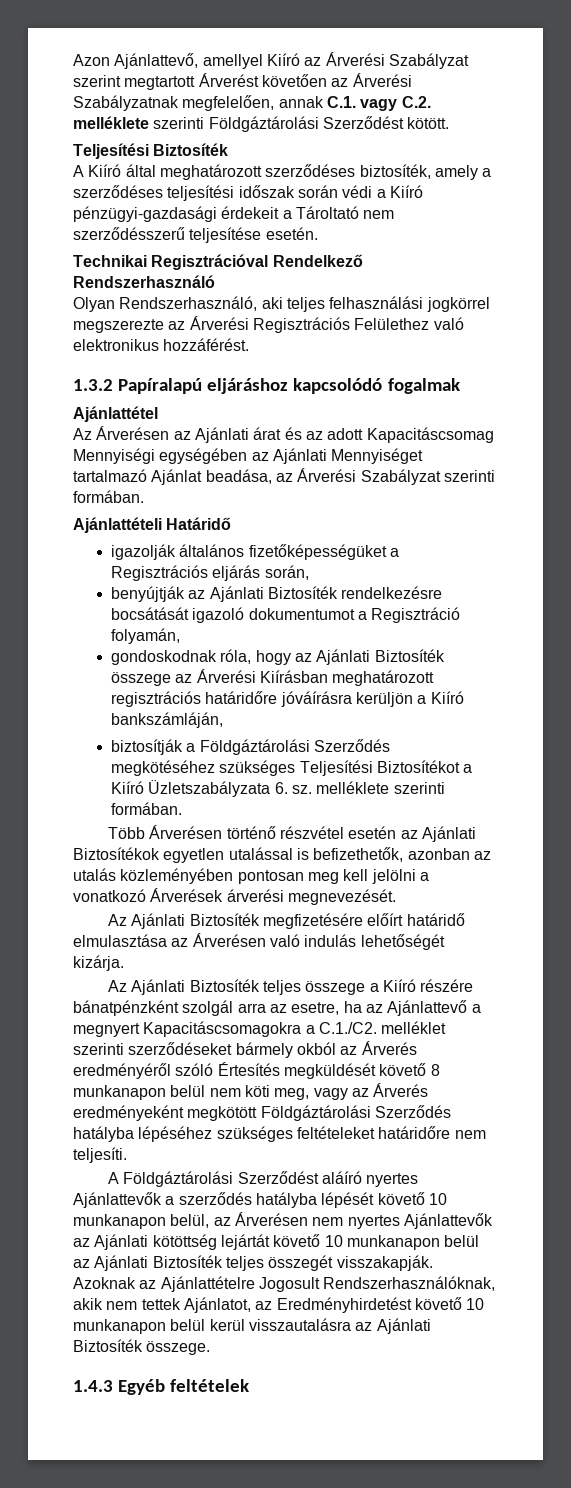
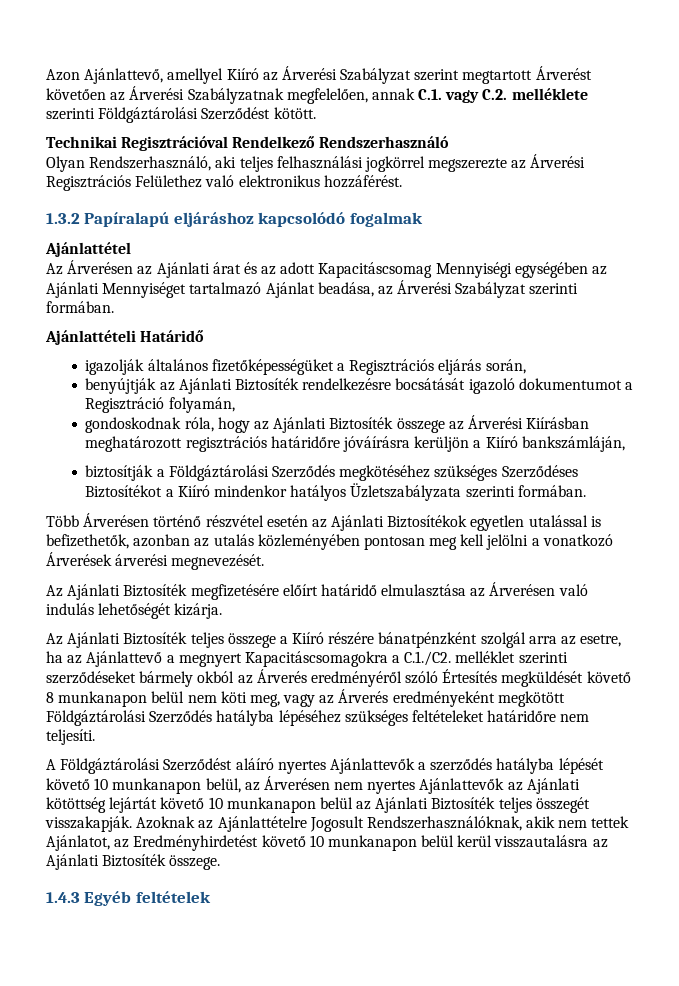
[73,143,229,159] [73,164,492,180] [73,185,423,201] [73,206,395,222] [73,227,318,243] // Teljesítési Biztosíték // A Kiíró által meghatározott szerződéses biztosíték, amely a szerződéses teljesítési időszak során védi a Kiíró pénzügyi-gazdasági érdekeit a Tároltató nem szerződésszerű teljesítése esetén. -> (316, 113) none
[299,760,373,776] Teljesítési -> [501,465,578,478] Szerződéses
[148,780,390,797] Üzletszabályzata 6. sz. melléklete -> [214,483,462,501] mindenkor hatályos Üzletszabályzata

